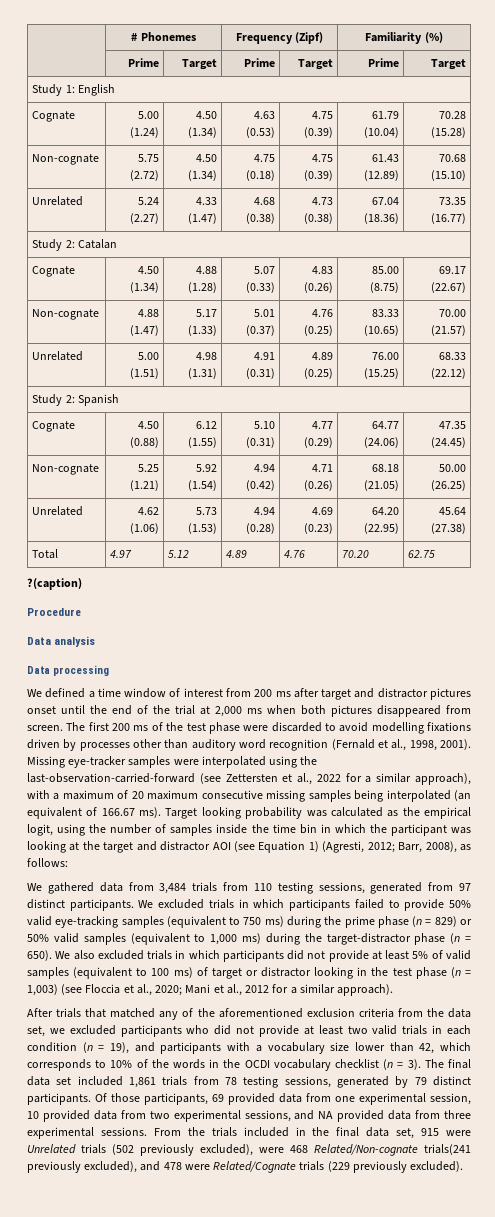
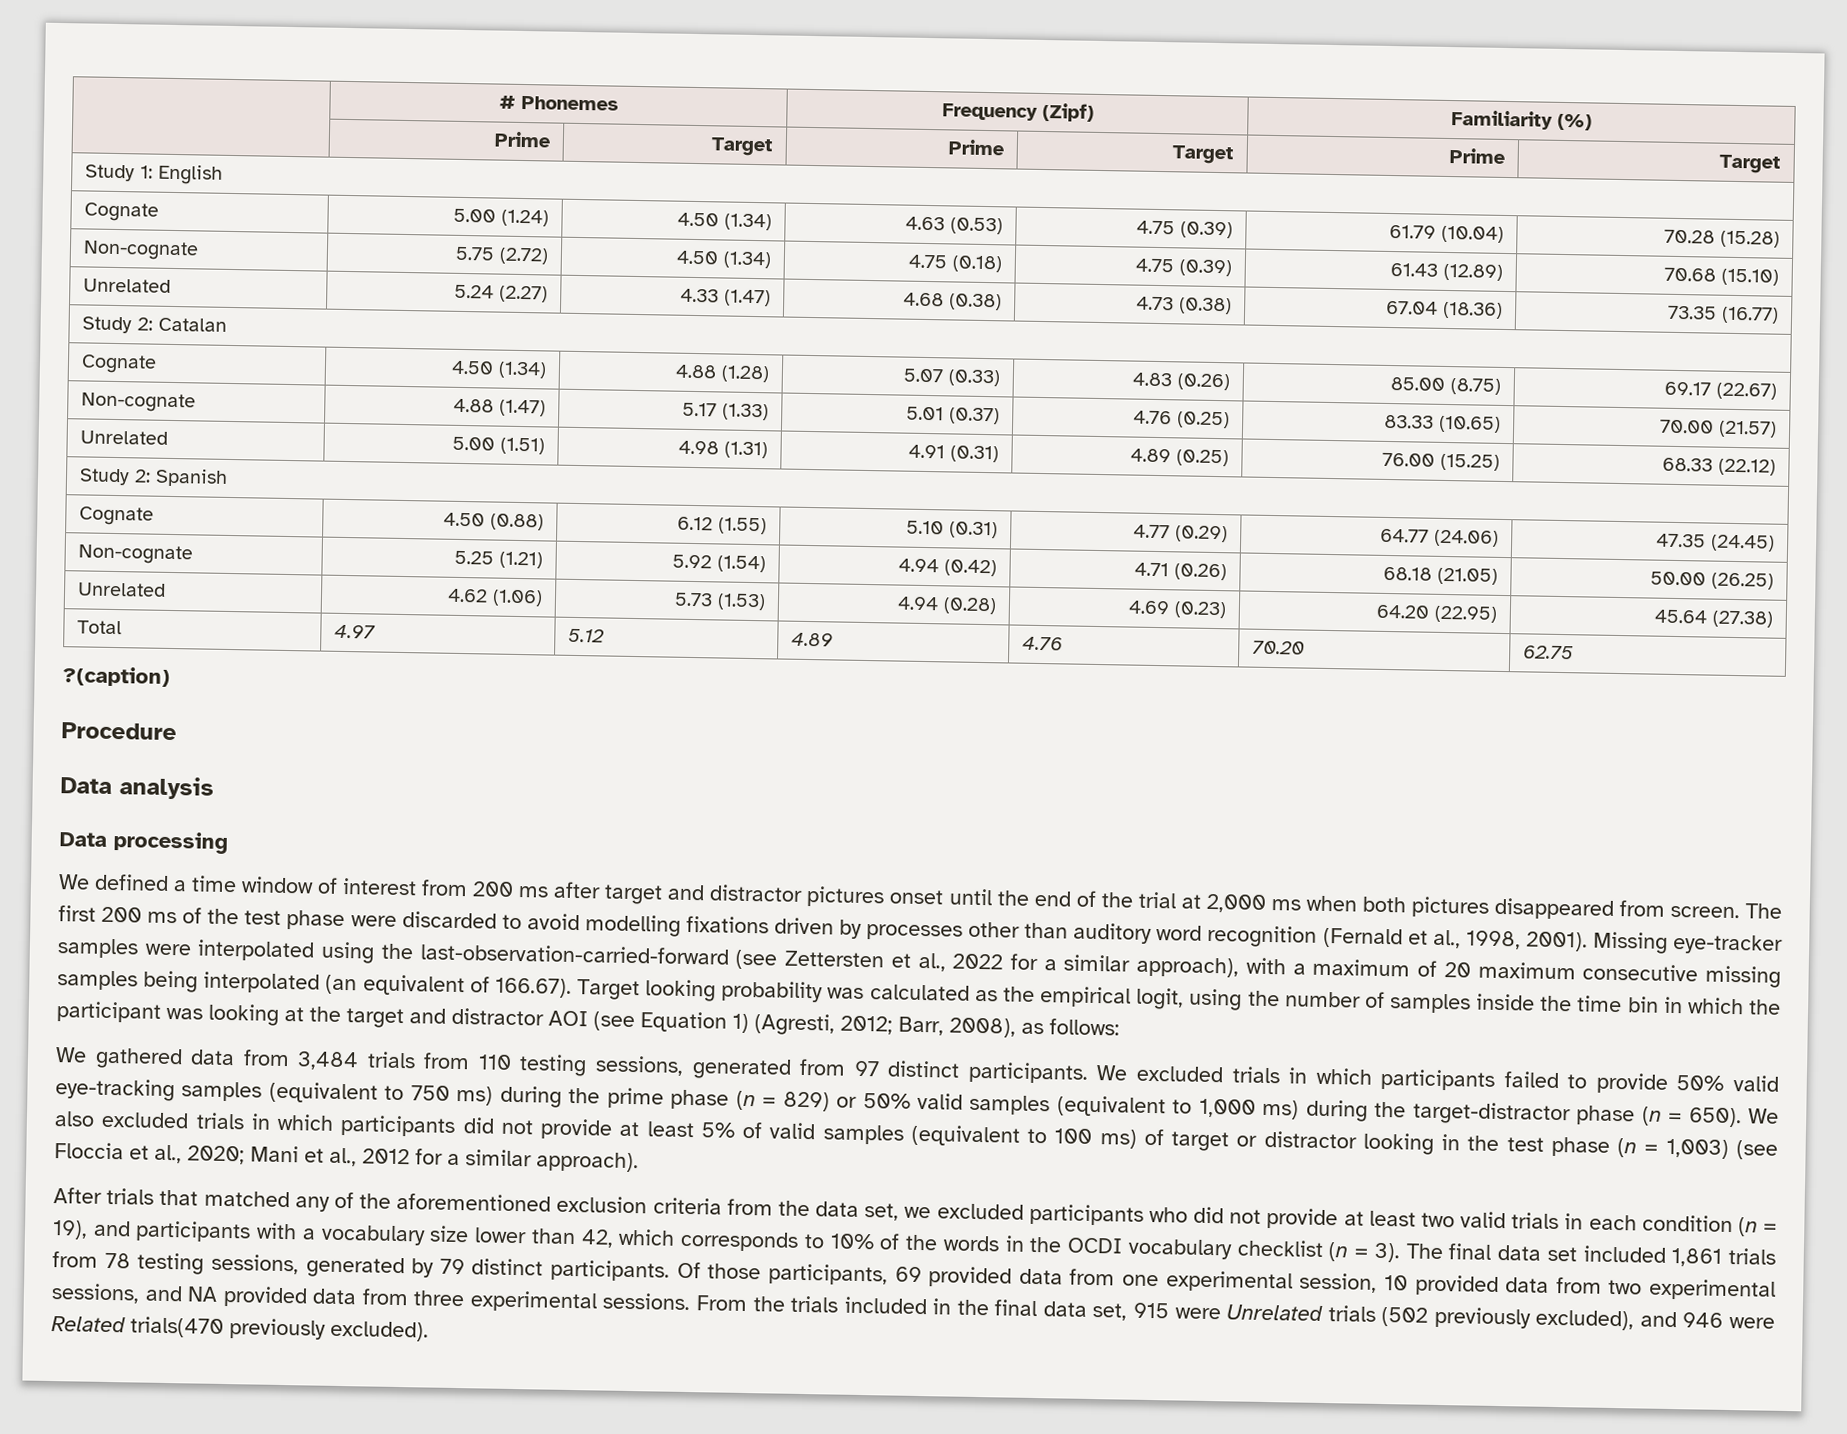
[101,807,162,818] 166.67 ms). -> [494,977,572,998] 166.67).
[259,1144,471,1156] [27,1161,350,1173] were 468 Related/Non-cognate trials(241 previously excluded), and 478 were Related/Cognate trials (229 -> [1639,1311,1776,1329] [51,1316,224,1338] and 946 were Related trials(470

